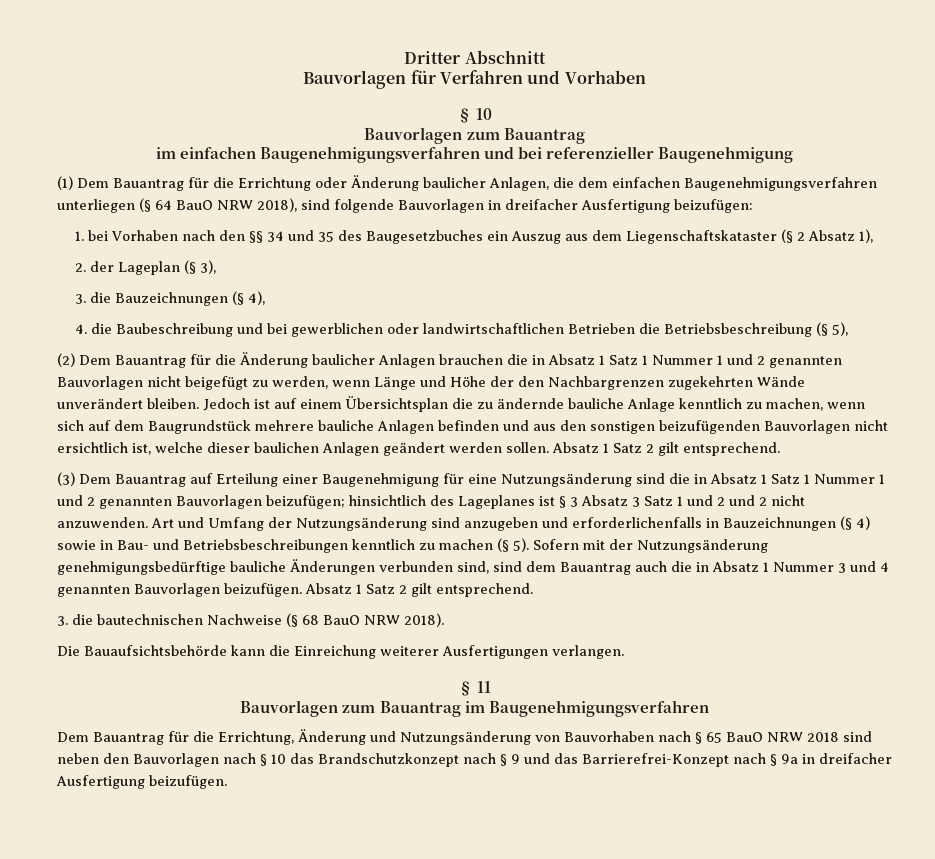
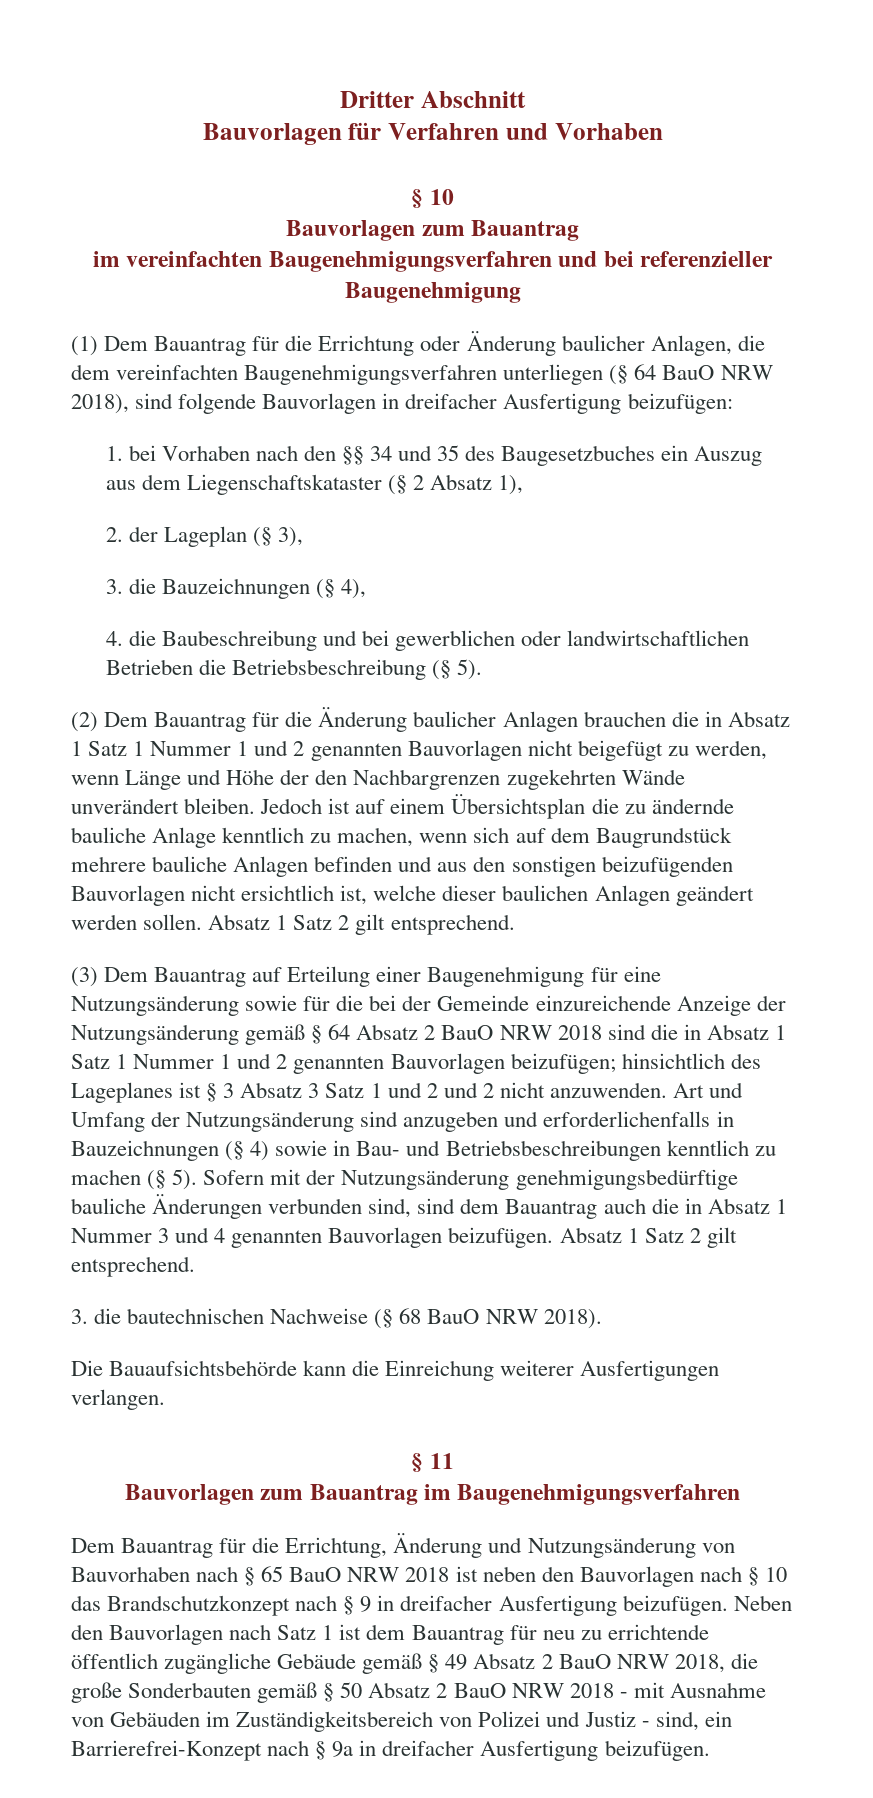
[179,146,256,159] einfachen -> [126,251,263,267] vereinfachten
[612,177,680,188] einfachen -> [116,364,239,380] vereinfachten
[831,322,848,336] 5), -> [456,659,482,680] 5).
(632, 480) none -> [245,995,786,1016] [71,1024,602,1045] sowie für die bei der Gemeinde einzureichende Anzeige der Nutzungsänderung gemäß § 64 Absatz 2 BauO NRW 2018
[843,731,872,742] sind -> [455,1566,478,1582] ist
[524,753,578,764] und das -> [377,1595,792,1616] [71,1624,709,1645] [71,1653,758,1674] [71,1682,766,1703] [71,1711,732,1732] in dreifacher Ausfertigung beizufügen. Neben den Bauvorlagen nach Satz 1 ist dem Bauantrag für neu zu errichtende öffentlich zugängliche Gebäude gemäß § 49 Absatz 2 BauO NRW 2018, die große Sonderbauten gemäß § 50 Absatz 2 BauO NRW 2018 - mit Ausnahme von Gebäuden im Zuständigkeitsbereich von Polizei und Justiz - sind, ein

